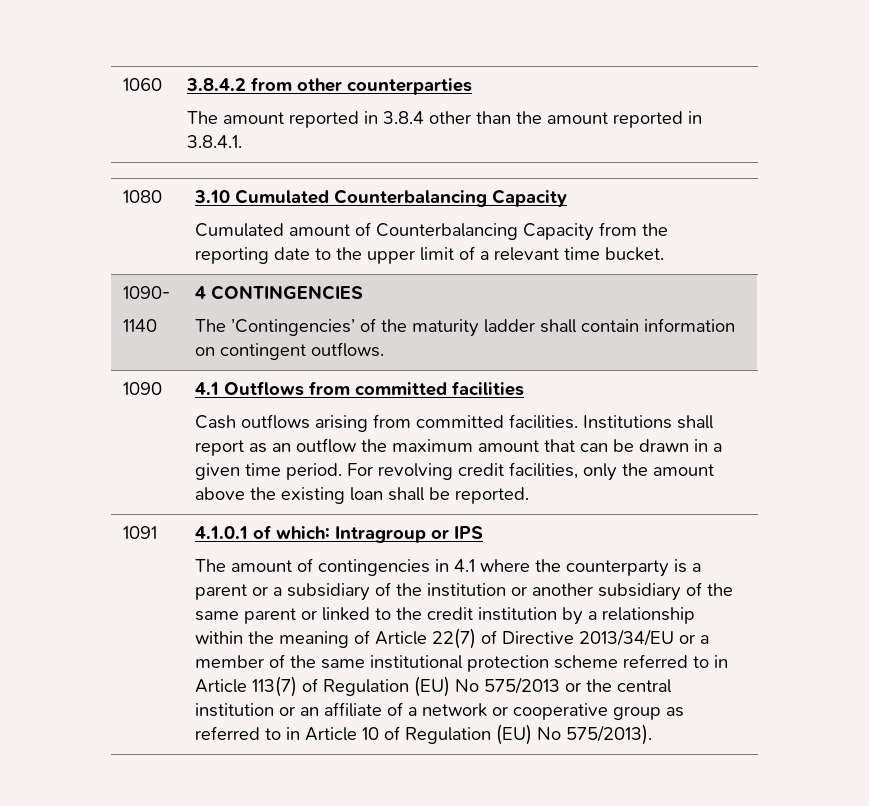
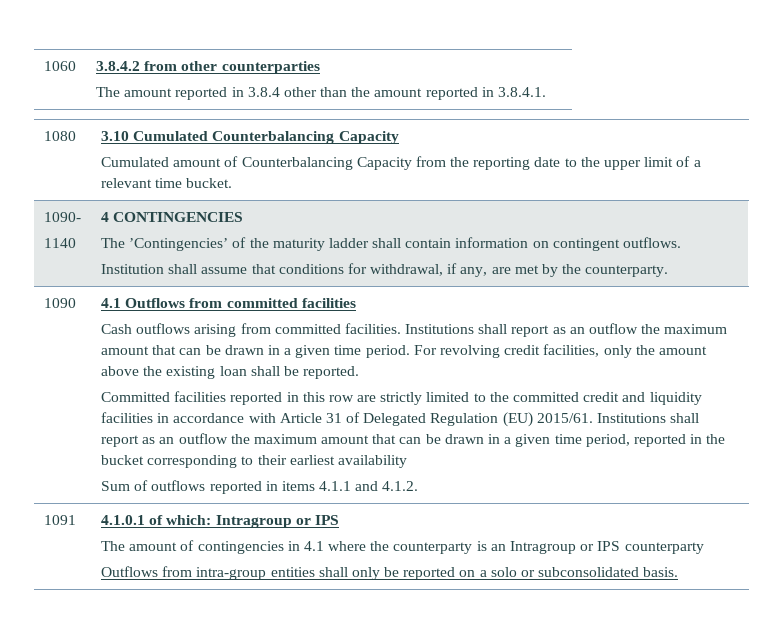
(385, 349) none -> [100,263,669,277] // Institution shall assume that conditions for withdrawal, if any, are met by the counterparty.
(530, 495) none -> [100,391,702,405] [100,412,700,427] [100,433,726,447] [100,455,407,468] [100,480,419,494] // Committed facilities reported in this row are strictly limited to the committed credit and liquidity facilities in accordance with Article 31 of Delegated Regulation (EU) 2015/61. Institutions shall report as an outflow the maximum amount that can be drawn in a given time period, reported in the bucket corresponding to their earliest availability // Sum of outflows reported in items 4.1.1 and 4.1.2.
[692,563,702,572] [195,582,734,601] [195,607,696,625] [195,628,710,649] [195,654,729,672] [195,676,672,697] [195,702,685,720] [195,724,653,745] a parent or a subsidiary of the institution or another subsidiary of the same parent or linked to the credit institution by a relationship within the meaning of Article 22(7) of Directive 2013/34/EU or a member of the same institutional protection scheme referred to in Article 113(7) of Regulation (EU) No 575/2013 or the central institution or an affiliate of a network or cooperative group as referred to in Article 10 of Regulation (EU) No 575/2013). -> [490,541,704,554] [100,566,679,580] an Intragroup or IPS counterparty // Outflows from intra-group entities shall only be reported on a solo or subconsolidated basis.

